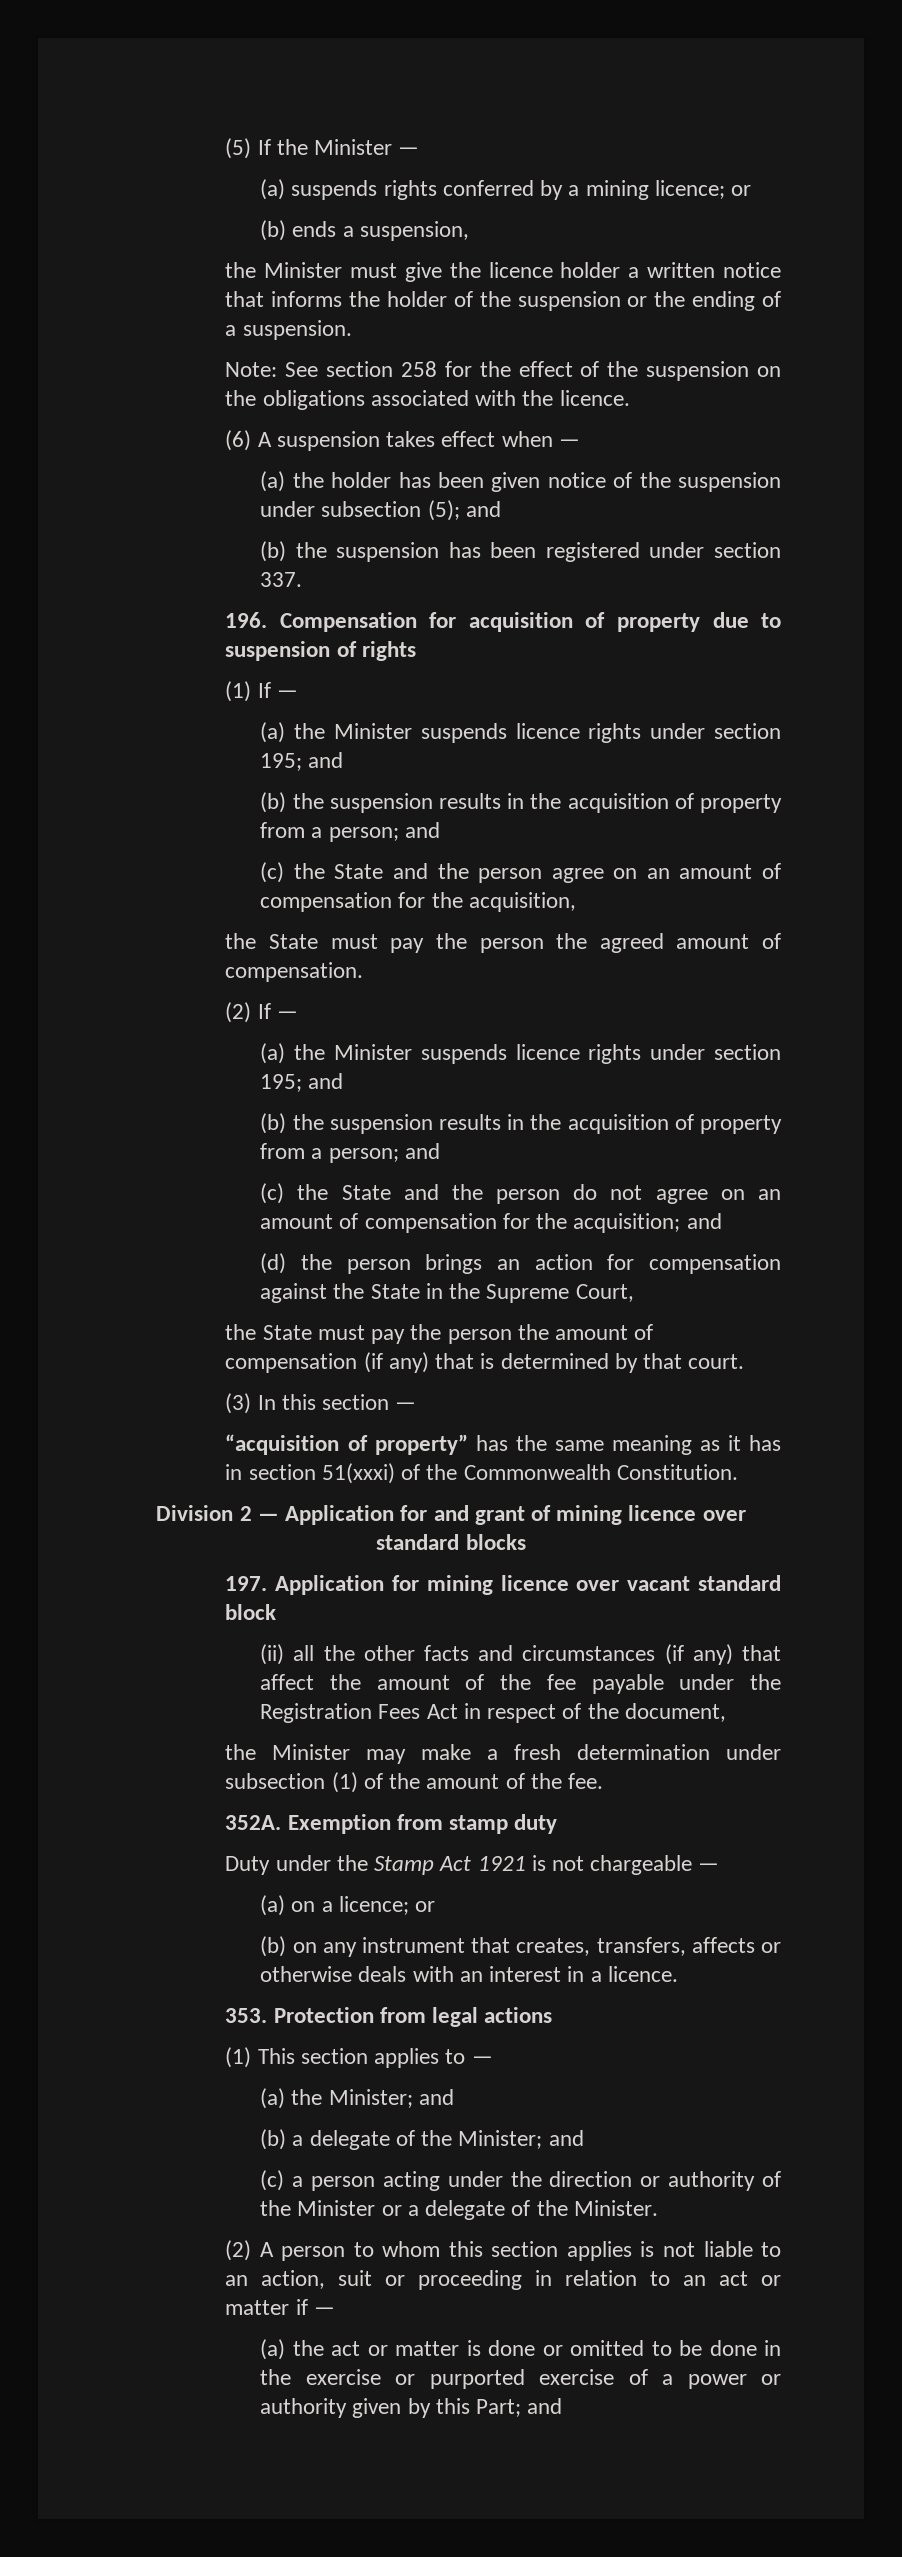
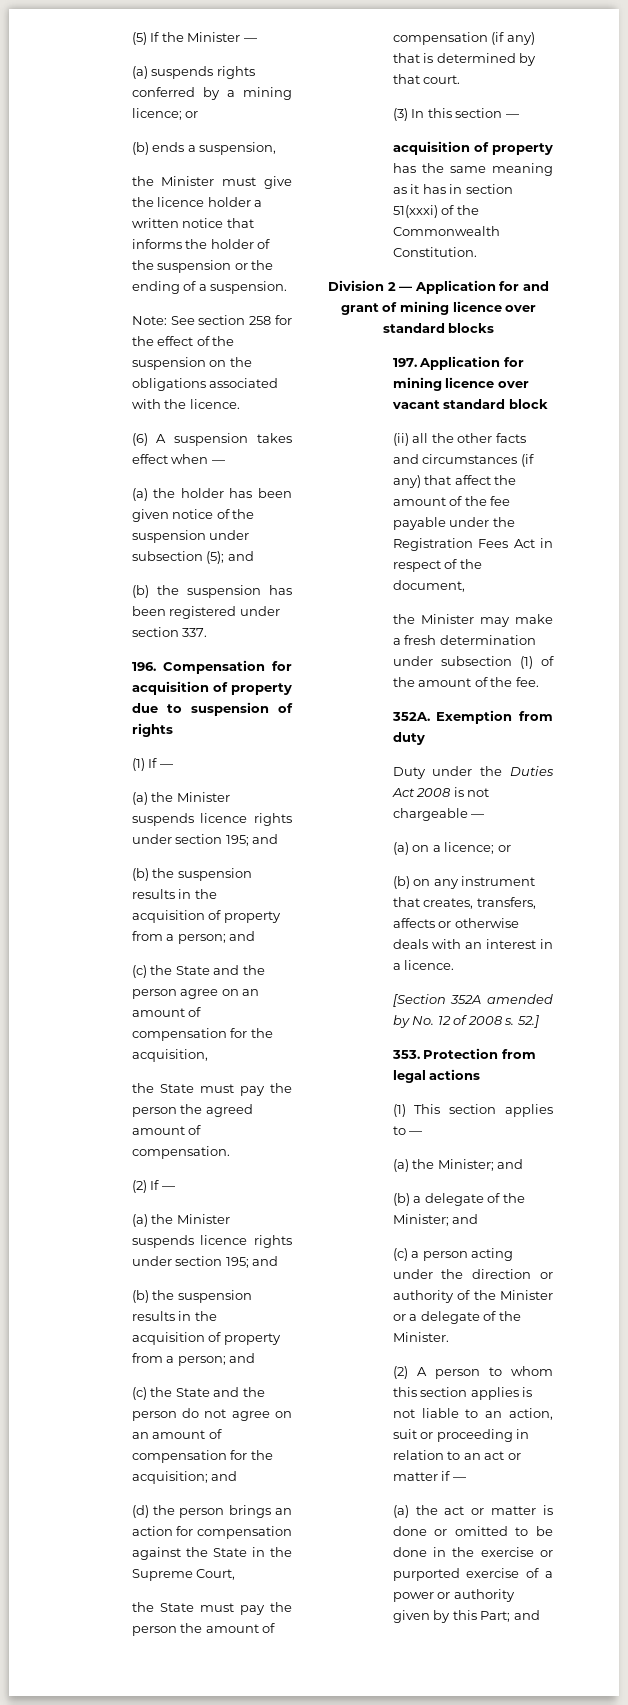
[225,1434,468,1455] “acquisition of property” -> [392,141,553,155] acquisition of property
[449,1815,509,1834] stamp -> (553, 716) none
[374,1856,526,1875] Stamp Act 1921 -> [510,766,554,776] [391,788,452,797] Duties Act 2008
(678, 1974) none -> [392,994,553,1007] [392,1015,539,1028] // [Section 352A amended by No. 12 of 2008 s. 52.]

